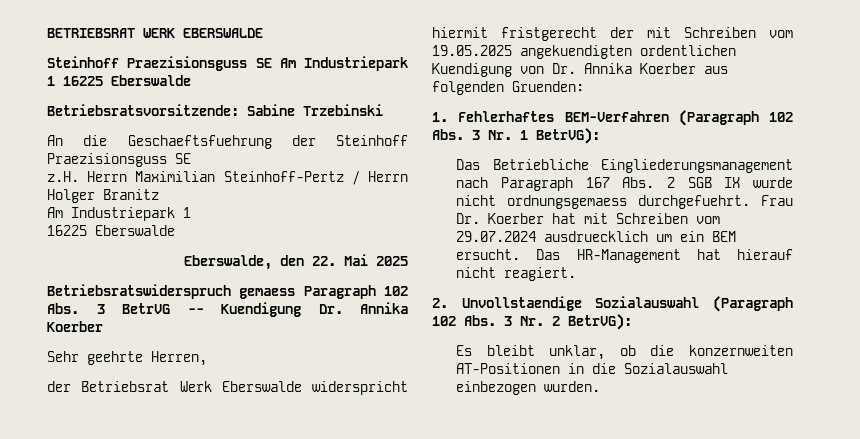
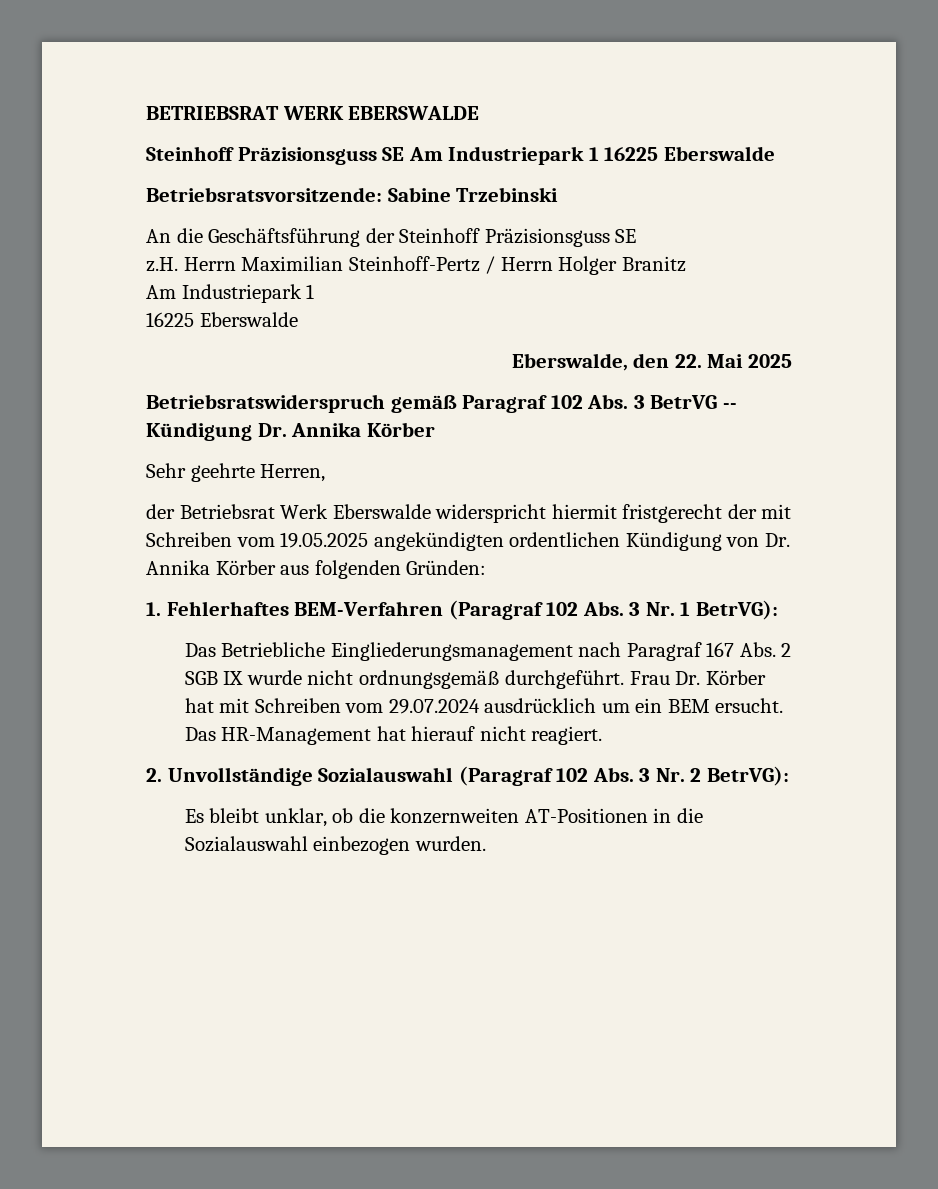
[127,56,248,71] Praezisionsguss -> [237,147,377,165] Präzisionsguss
[127,135,272,149] Geschaeftsfuehrung -> [208,228,361,247] Geschäftsführung
[47,153,167,167] Praezisionsguss -> [484,228,610,247] Präzisionsguss
[239,285,376,299] gemaess Paragraph -> [390,395,548,413] gemäß Paragraf
[221,302,408,317] [47,321,103,332] Kuendigung Dr. Annika Koerber -> [146,422,435,441] Kündigung Dr. Annika Körber
[520,45,736,59] [432,63,512,77] angekuendigten ordentlichen Kuendigung -> [373,532,722,551] angekündigten ordentlichen Kündigung
[640,63,696,74] Koerber -> [215,560,276,575] Körber
[512,81,584,92] Gruenden: -> [406,560,487,575] Gründen:
[678,110,759,126] (Paragraph -> [448,600,543,620] (Paragraf
[500,177,573,191] Paragraph -> [626,642,702,661] Paragraf
[507,195,751,209] ordnungsgemaess durchgefuehrt. -> [358,670,625,689] ordnungsgemäß durchgeführt.
[488,213,545,224] Koerber -> [705,670,766,685] Körber
[544,231,649,242] ausdruecklich -> [484,698,597,713] ausdrücklich
[461,296,793,312] Unvollstaendige Sozialauswahl (Paragraph -> [167,766,553,786] Unvollständige Sozialauswahl (Paragraf

